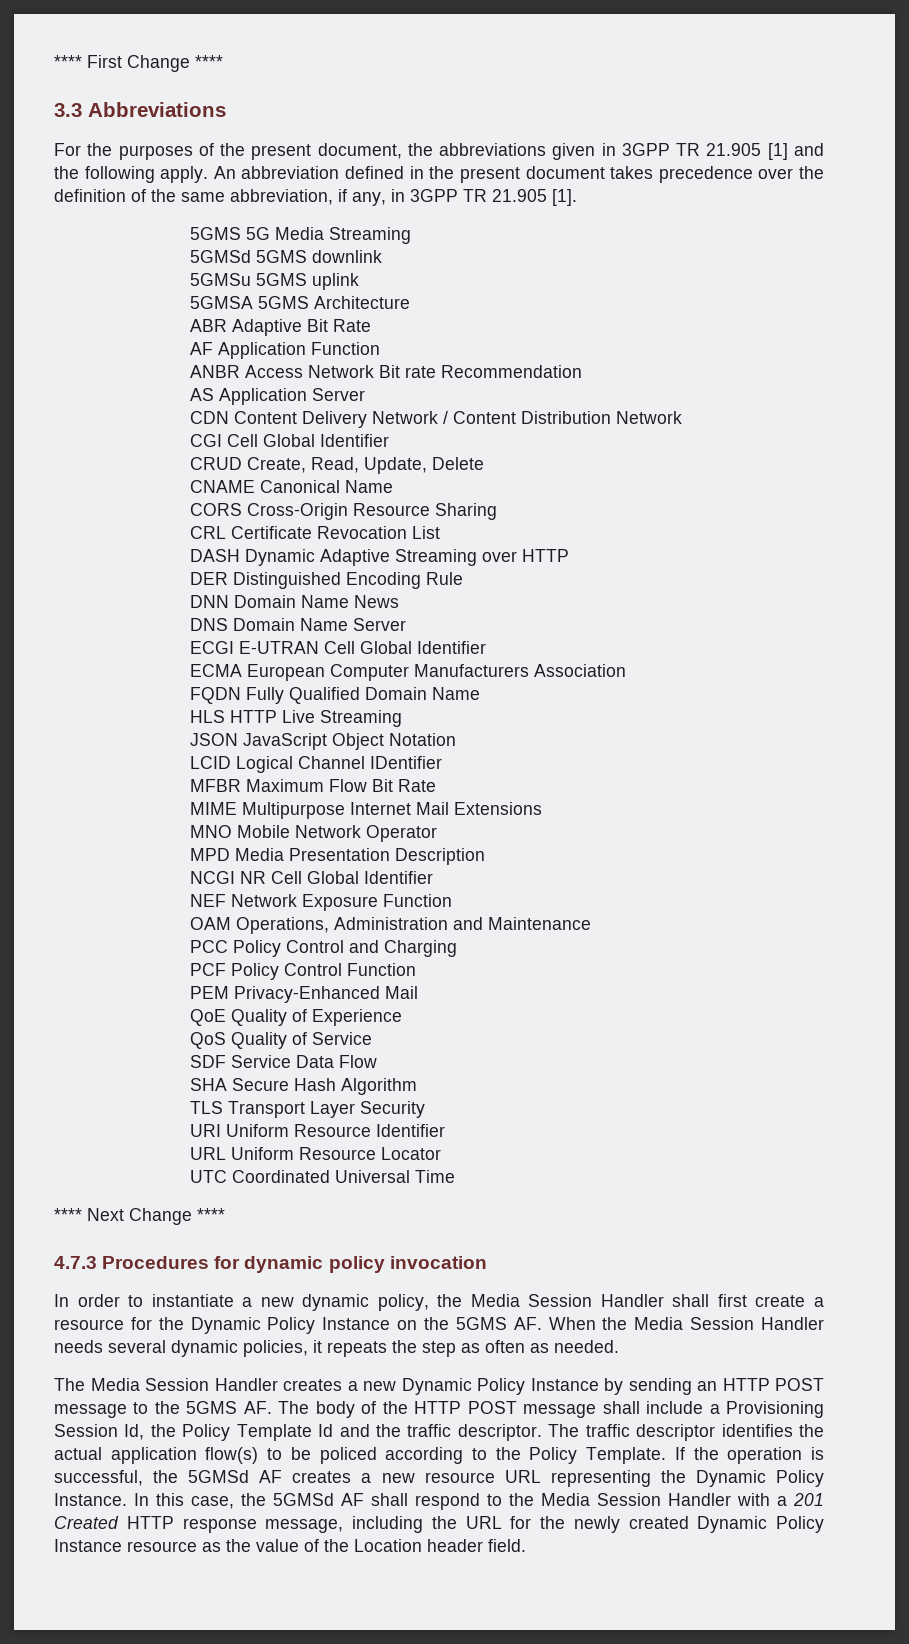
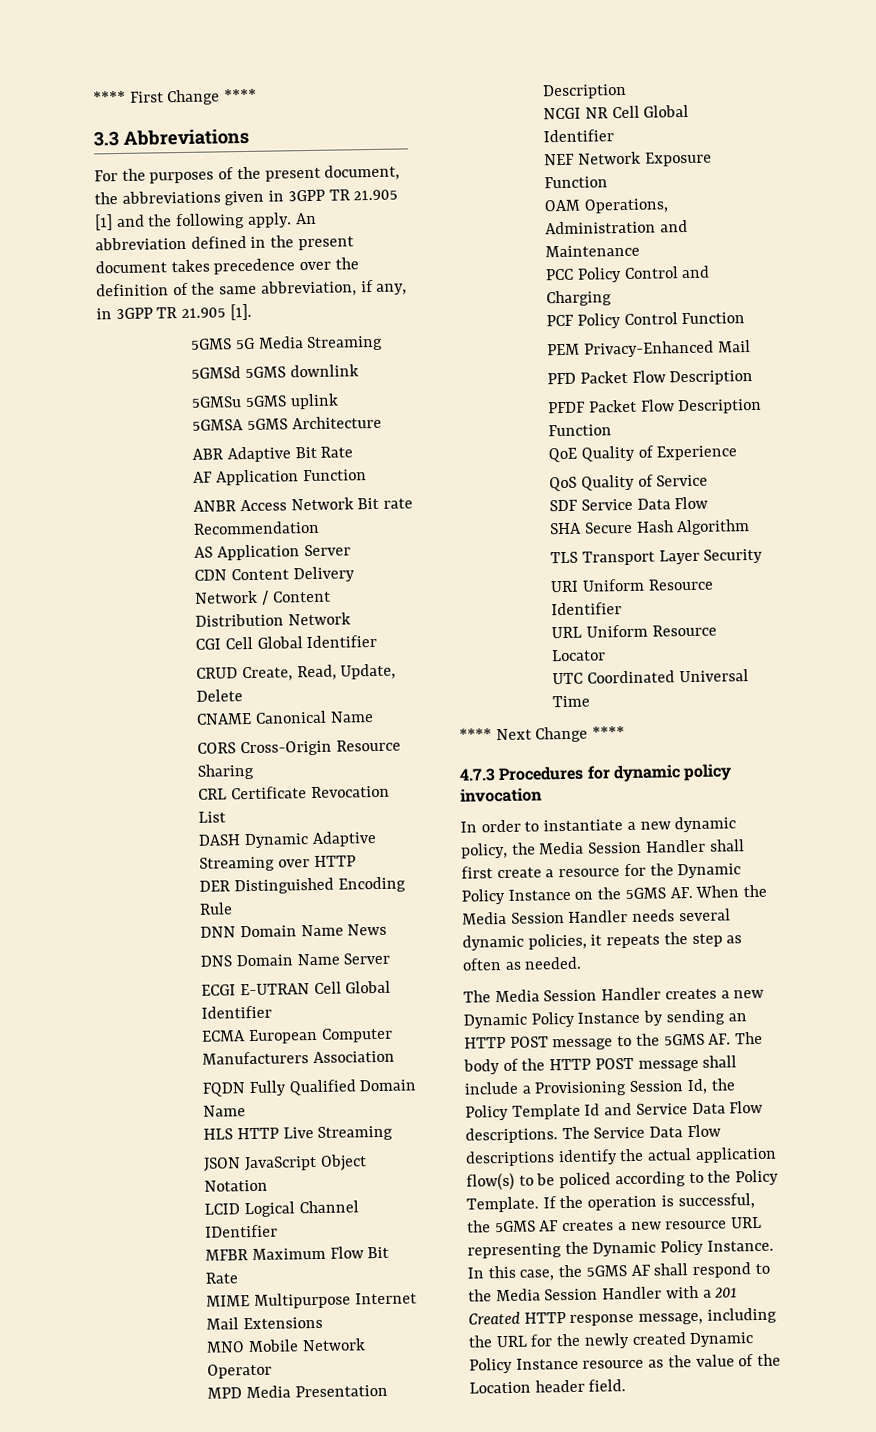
(418, 992) none -> [547,369,754,386] [548,398,763,415] [548,424,613,437] // PFD Packet Flow Description // PFDF Packet Flow Description Function
[376,1424,793,1441] the traffic descriptor. The traffic descriptor identifies -> [635,1100,764,1115] [465,1124,721,1144] [465,1149,618,1167] Service Data Flow descriptions. The Service Data Flow descriptions identify
[188,1470,250,1483] 5GMSd -> [494,1220,536,1233] 5GMS
[273,1493,334,1506] 5GMSd -> [585,1265,627,1277] 5GMS

